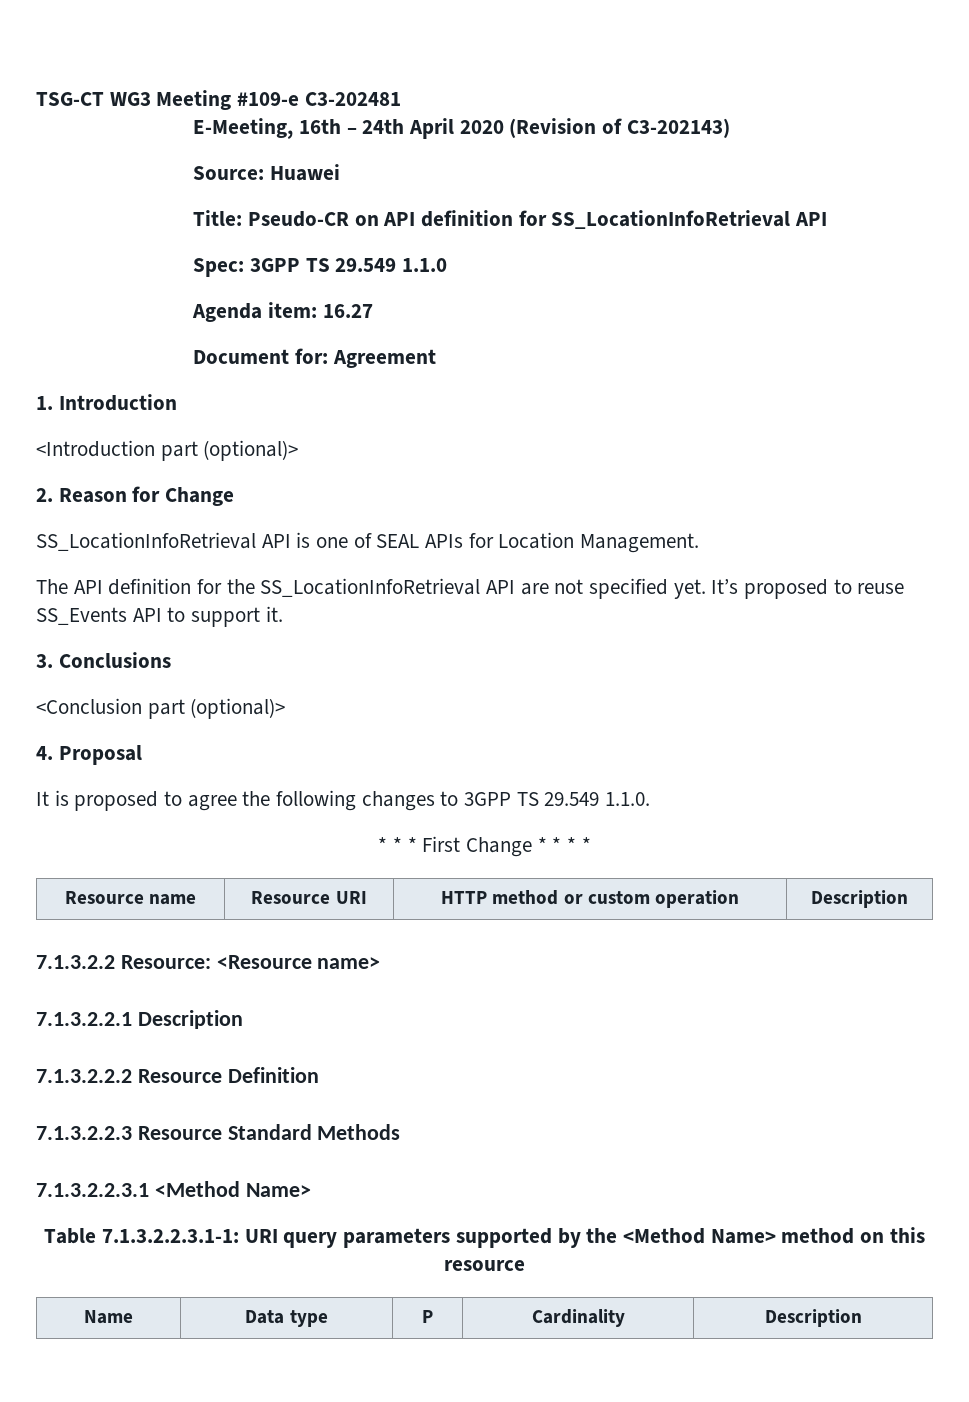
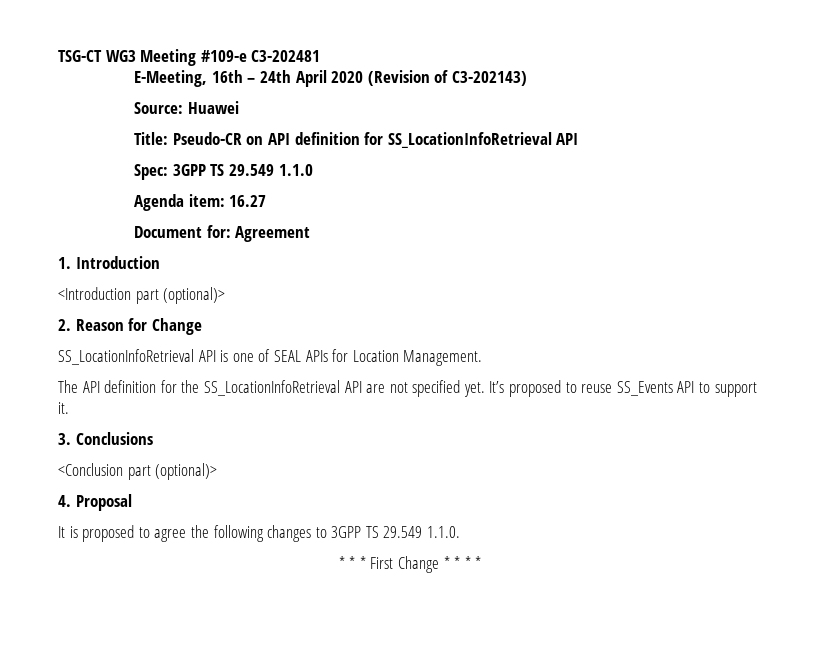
[64,891,197,905] [251,891,367,904] [441,890,739,908] [811,890,908,908] [36,955,381,969] [36,1010,243,1029] [36,1067,319,1083] [36,1124,401,1140] [36,1181,311,1197] [44,1227,925,1248] [444,1260,525,1271] [84,1310,133,1324] [245,1310,328,1327] [422,1310,433,1323] [531,1309,625,1327] [764,1309,862,1327] // Resource name | Resource URI | HTTP method or custom operation | Description // 7.1.3.2.2 Resource: <Resource name> // 7.1.3.2.2.1 Description // 7.1.3.2.2.2 Resource Definition // 7.1.3.2.2.3 Resource Standard Methods // 7.1.3.2.2.3.1 <Method Name> // Table 7.1.3.2.2.3.1-1: URI query parameters supported by the <Method Name> method on this resource // Name | Data type | P | Cardinality | Description -> (482, 562) none

